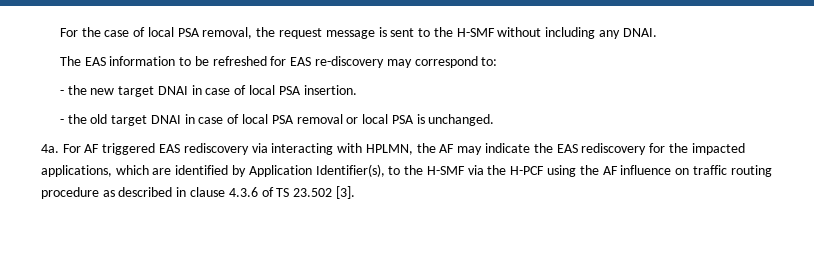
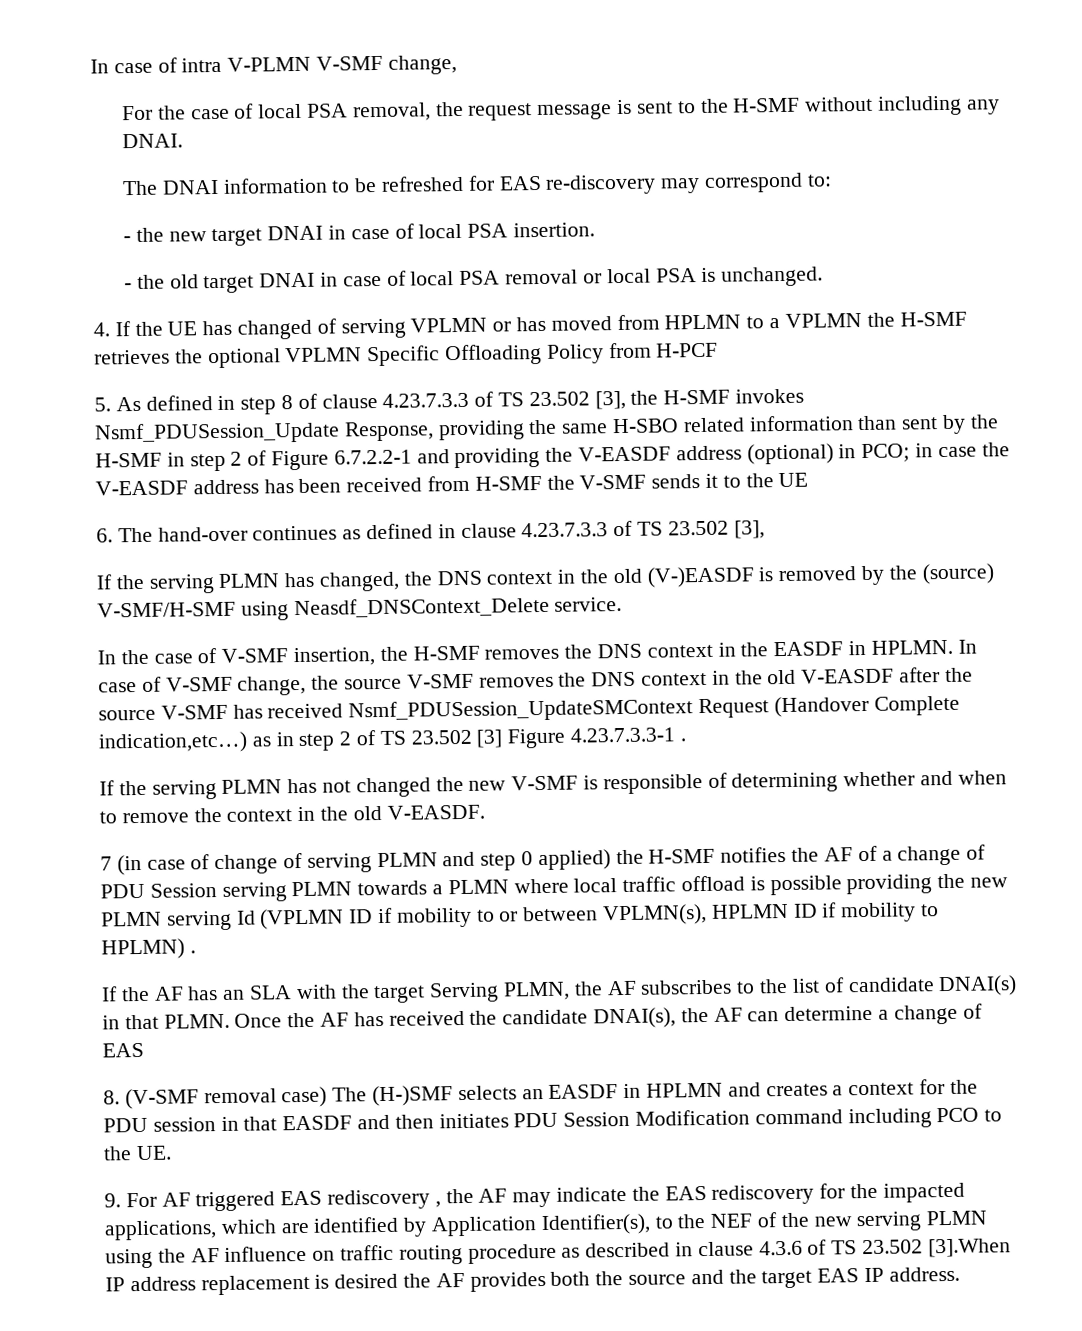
(59, 32) none -> [90,55,457,75] In case of intra V-PLMN V-SMF change, //
[84,57,106,66] EAS -> [161,179,219,195] DNAI
[40,144,59,153] 4a. -> [93,311,967,340] [94,342,719,369] [94,388,805,415] [94,414,999,445] [95,442,1010,472] [95,472,809,496] [96,520,765,543] [96,563,995,594] [97,596,623,621] [97,639,977,667] [98,667,973,696] [98,695,960,723] [98,727,686,754] [99,770,1007,800] [99,804,485,824] [100,844,987,876] [100,873,1009,902] [101,902,940,931] [101,938,196,960] [101,975,1018,1004] [102,1003,983,1030] [102,1042,145,1058] [103,1079,978,1110] [103,1107,1003,1133] [103,1145,172,1161] [104,1193,122,1208] 4. If the UE has changed of serving VPLMN or has moved from HPLMN to a VPLMN the H-SMF retrieves the optional VPLMN Specific Offloading Policy from H-PCF // 5. As defined in step 8 of clause 4.23.7.3.3 of TS 23.502 [3], the H-SMF invokes Nsmf_PDUSession_Update Response, providing the same H-SBO related information than sent by the H-SMF in step 2 of Figure 6.7.2.2-1 and providing the V-EASDF address (optional) in PCO; in case the V-EASDF address has been received from H-SMF the V-SMF sends it to the UE // 6. The hand-over continues as defined in clause 4.23.7.3.3 of TS 23.502 [3], // If the serving PLMN has changed, the DNS context in the old (V-)EASDF is removed by the (source) V-SMF/H-SMF using Neasdf_DNSContext_Delete service. // In the case of V-SMF insertion, the H-SMF removes the DNS context in the EASDF in HPLMN. In case of V-SMF change, the source V-SMF removes the DNS context in the old V-EASDF after the source V-SMF has received Nsmf_PDUSession_UpdateSMContext Request (Handover Complete indication,etc…) as in step 2 of TS 23.502 [3] Figure 4.23.7.3.3-1 . // If the serving PLMN has not changed the new V-SMF is responsible of determining whether and when to remove the context in the old V-EASDF. // 7 (in case of change of serving PLMN and step 0 applied) the H-SMF notifies the AF of a change of PDU Session serving PLMN towards a PLMN where local traffic offload is possible providing the new PLMN serving Id (VPLMN ID if mobility to or between VPLMN(s), HPLMN ID if mobility to HPLMN) . // If the AF has an SLA with the target Serving PLMN, the AF subscribes to the list of candidate DNAI(s) in that PLMN. Once the AF has received the candidate DNAI(s), the AF can determine a change of EAS // 8. (V-SMF removal case) The (H-)SMF selects an EASDF in HPLMN and creates a context for the PDU session in that EASDF and then initiates PDU Session Modification command including PCO to the UE. // 9.
[251,143,413,155] via interacting with HPLMN, -> [434,1201,441,1208] ,
[426,165,545,175] H-SMF via the H-PCF -> [710,1210,988,1232] NEF of the new serving PLMN
[335,186,355,199] [3]. -> [927,1238,1011,1258] [105,1266,960,1296] [3].When IP address replacement is desired the AF provides both the source and the target EAS IP address.

